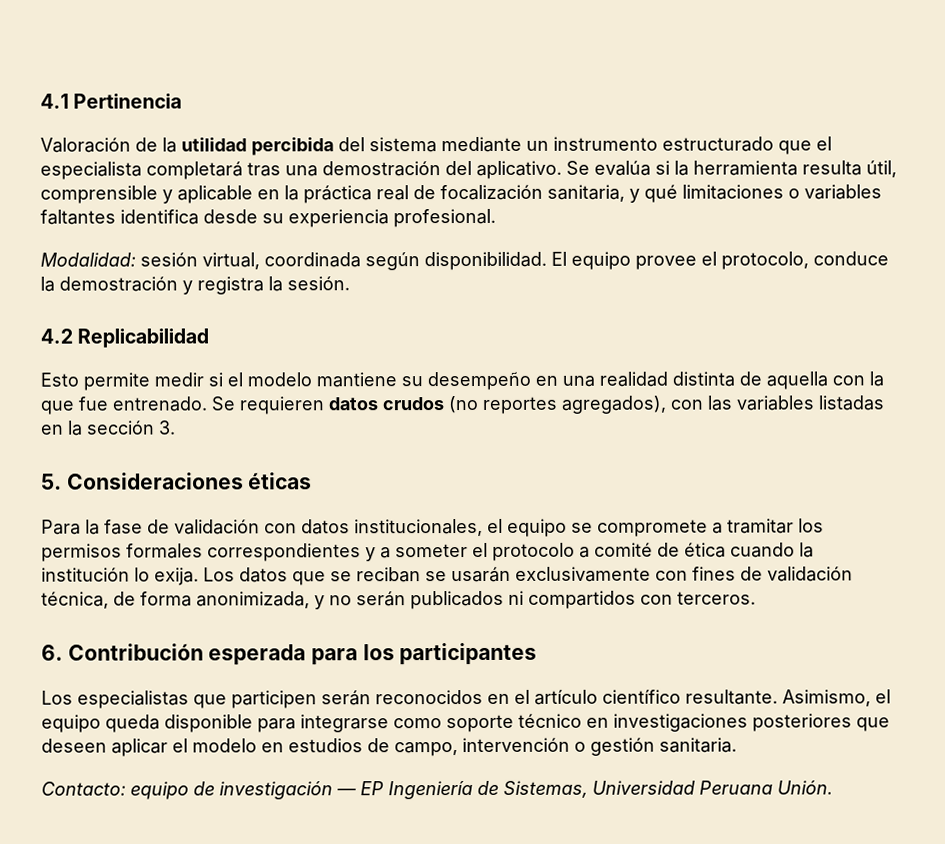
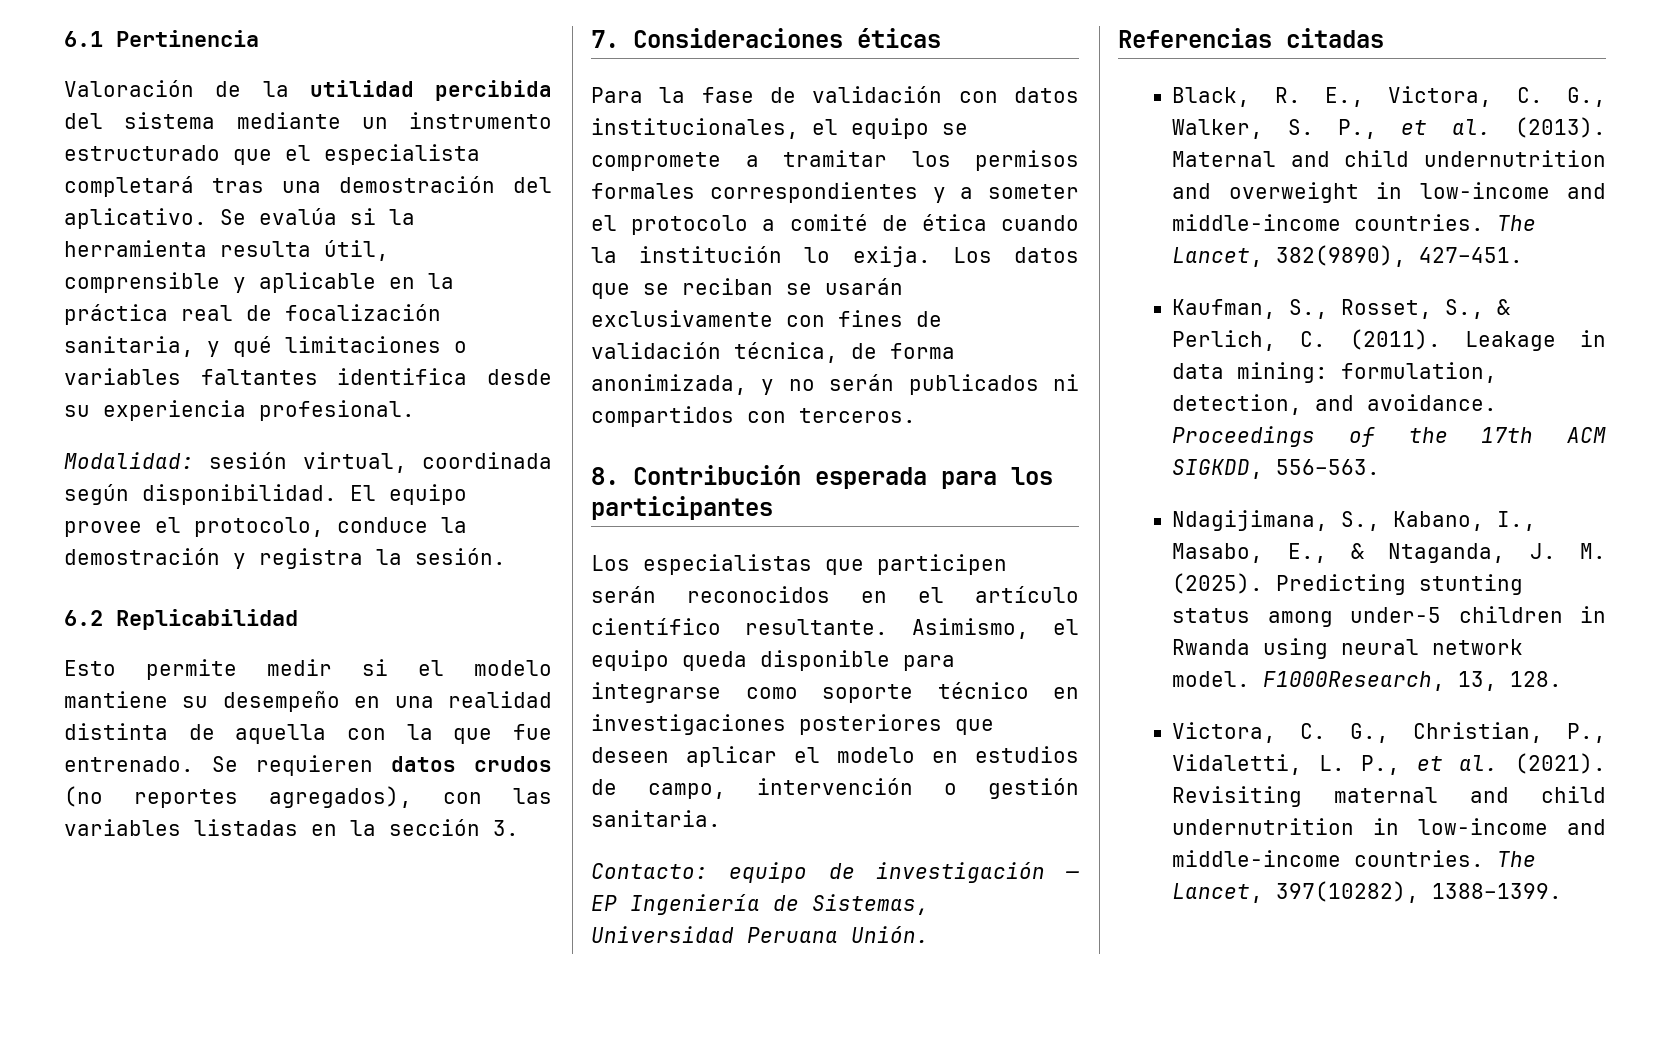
[40,93,69,109] 4.1 -> [64,31,103,47] 6.1
[40,328,73,344] 4.2 -> [64,610,103,626] 6.2
[41,473,62,490] 5. -> [591,30,619,48] 7.
[41,644,63,661] 6. -> [591,467,619,485] 8.
(833, 787) none -> [1118,28,1384,48] [1172,86,1606,107] [1172,117,1606,139] [1172,150,1606,167] [1172,182,1606,203] [1172,214,1537,231] [1172,245,1524,267] [1172,299,1511,319] [1172,329,1606,351] [1172,362,1498,383] [1172,394,1498,415] [1172,426,1606,447] [1172,459,1381,479] [1172,510,1537,531] [1172,543,1606,563] [1172,573,1524,595] [1172,606,1606,627] [1172,638,1524,659] [1172,671,1563,691] [1172,722,1606,743] [1172,753,1606,775] [1172,786,1606,807] [1172,818,1606,835] [1172,850,1537,867] [1172,881,1563,903] // Referencias citadas // Black, R. E., Victora, C. G., Walker, S. P., et al. (2013). Maternal and child undernutrition and overweight in low-income and middle-income countries. The Lancet, 382(9890), 427–451. // Kaufman, S., Rosset, S., & Perlich, C. (2011). Leakage in data mining: formulation, detection, and avoidance. Proceedings of the 17th ACM SIGKDD, 556–563. // Ndagijimana, S., Kabano, I., Masabo, E., & Ntaganda, J. M. (2025). Predicting stunting status among under-5 children in Rwanda using neural network model. F1000Research, 13, 128. // Victora, C. G., Christian, P., Vidaletti, L. P., et al. (2021). Revisiting maternal and child undernutrition in low-income and middle-income countries. The Lancet, 397(10282), 1388–1399.

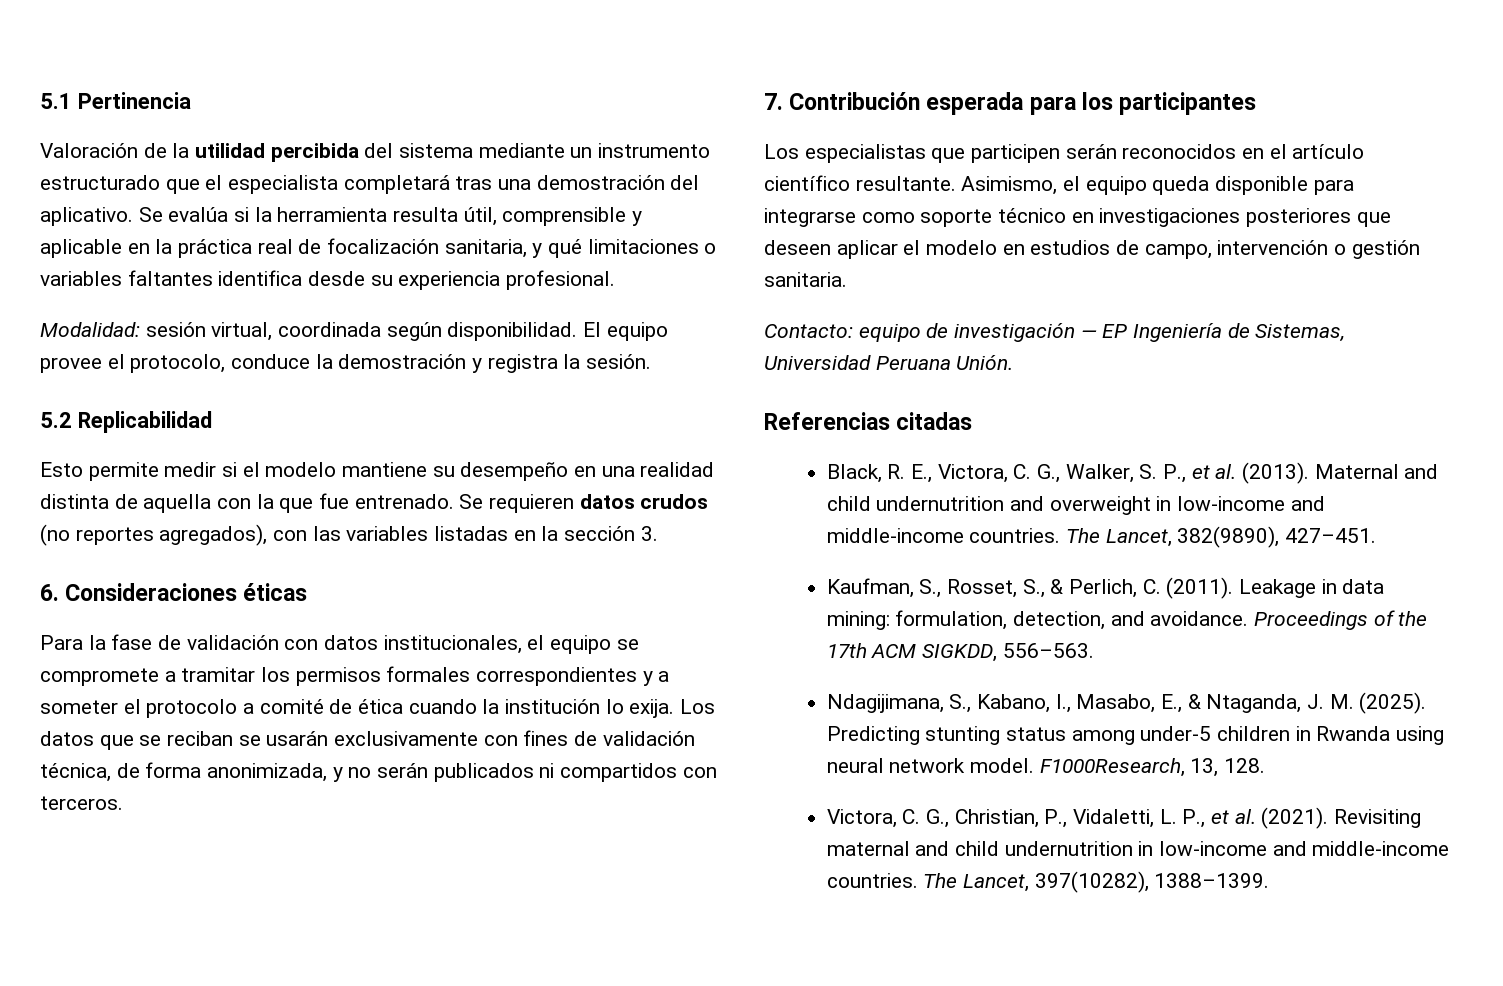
[64,31,103,47] 6.1 -> [40,93,72,109] 5.1
[64,610,103,626] 6.2 -> [40,412,72,428] 5.2
[591,30,619,48] 7. -> [40,584,59,601] 6.
[591,467,619,485] 8. -> [764,93,783,110] 7.

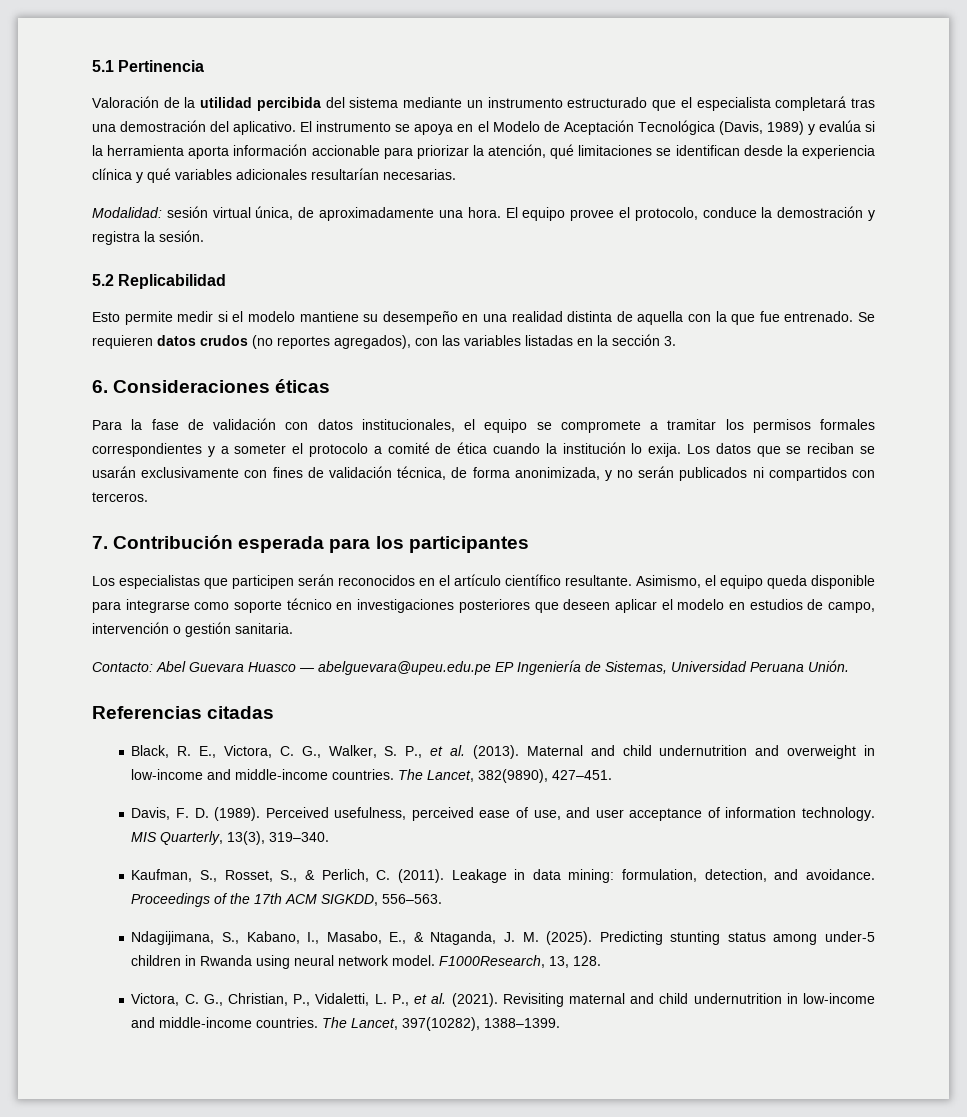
[138,207,643,226] [40,238,717,258] [40,270,616,290] [40,322,578,341] Se evalúa si la herramienta resulta útil, comprensible y aplicable en la práctica real de focalización sanitaria, y qué limitaciones o variables faltantes identifica desde su experiencia profesional. // Modalidad: sesión virtual, coordinada según disponibilidad. -> [300,120,875,135] [92,144,875,159] [92,168,456,183] [92,206,501,221] El instrumento se apoya en el Modelo de Aceptación Tecnológica (Davis, 1989) y evalúa si la herramienta aporta información accionable para priorizar la atención, qué limitaciones se identifican desde la experiencia clínica y qué variables adicionales resultarían necesarias. // Modalidad: sesión virtual única, de aproximadamente una hora.
[858,323,1097,342] equipo de investigación — -> [156,661,491,675] Abel Guevara Huasco — abelguevara@upeu.edu.pe
(1377, 535) none -> [131,807,875,821] [131,831,330,845] // Davis, F. D. (1989). Perceived usefulness, perceived ease of use, and user acceptance of information technology. MIS Quarterly, 13(3), 319–340.

